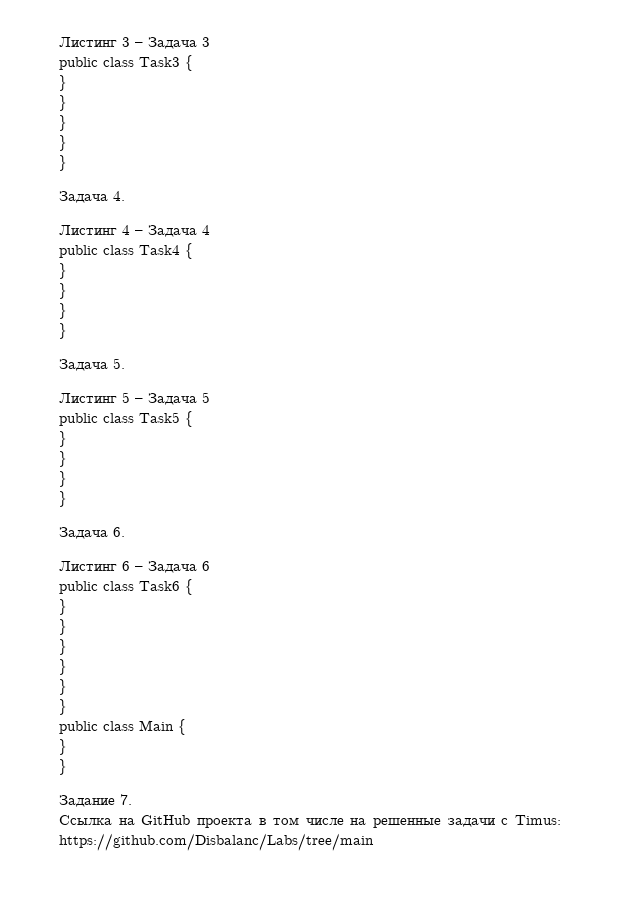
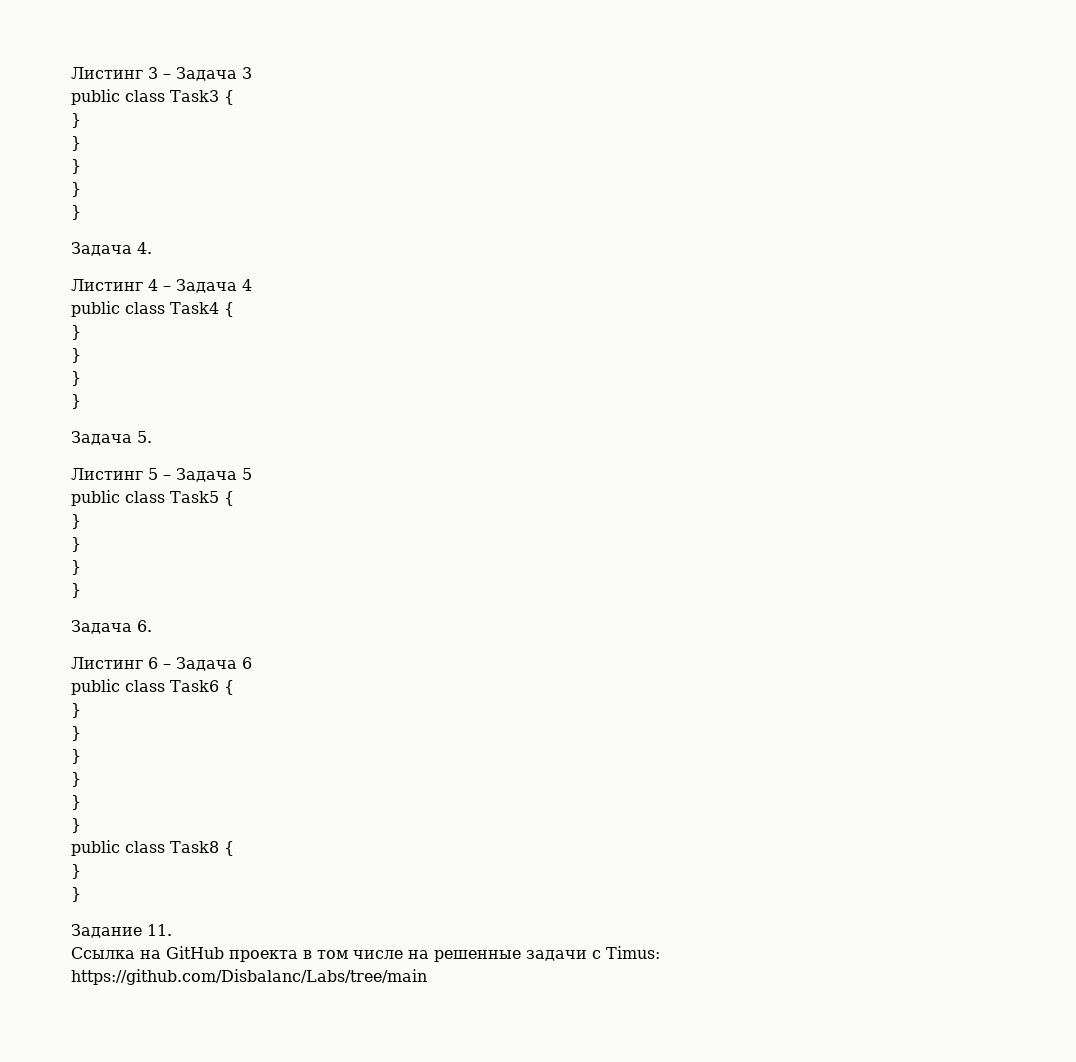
[139,720,174,731] Main -> [170,841,219,853] Task8
[120,794,132,805] 7. -> [147,924,172,936] 11.

